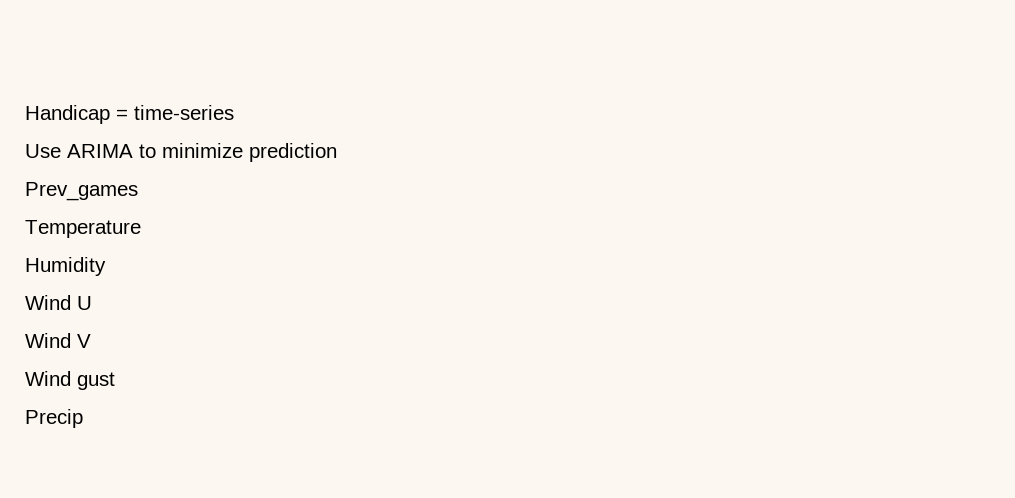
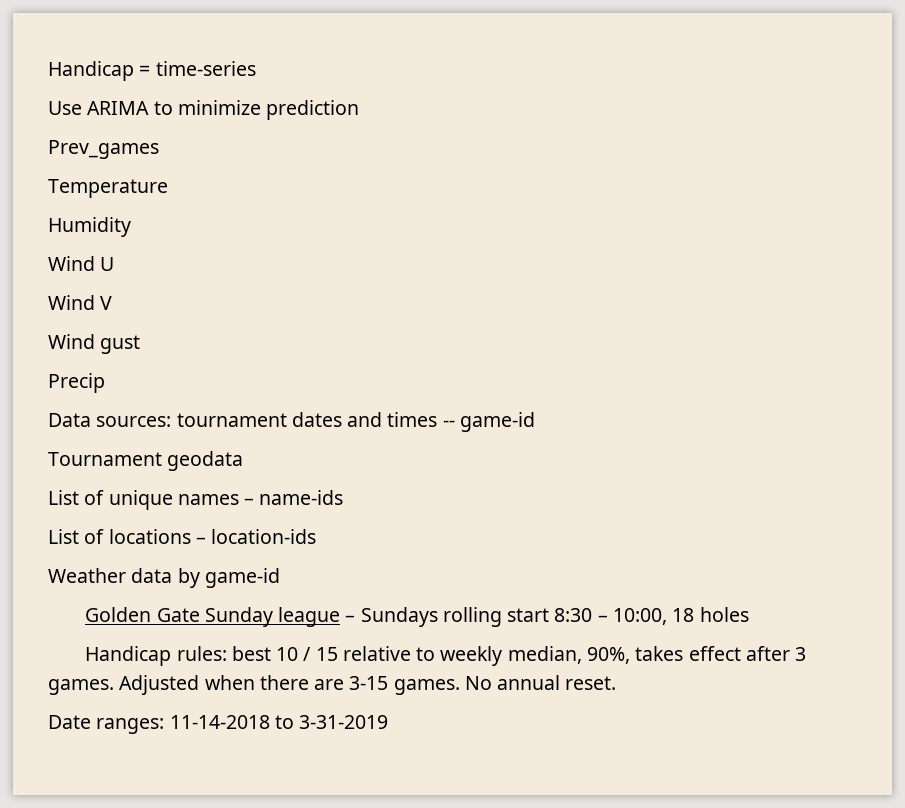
(83, 418) none -> [48,412,535,432] [48,451,244,471] [48,490,344,510] [48,529,317,544] [48,568,280,588] [85,607,749,627] [85,646,807,666] [48,675,617,695] [48,715,389,734] // Data sources: tournament dates and times -- game-id // Tournament geodata // List of unique names – name-ids // List of locations – location-ids // Weather data by game-id // Golden Gate Sunday league – Sundays rolling start 8:30 – 10:00, 18 holes // Handicap rules: best 10 / 15 relative to weekly median, 90%, takes effect after 3 games. Adjusted when there are 3-15 games. No annual reset. // Date ranges: 11-14-2018 to 3-31-2019

